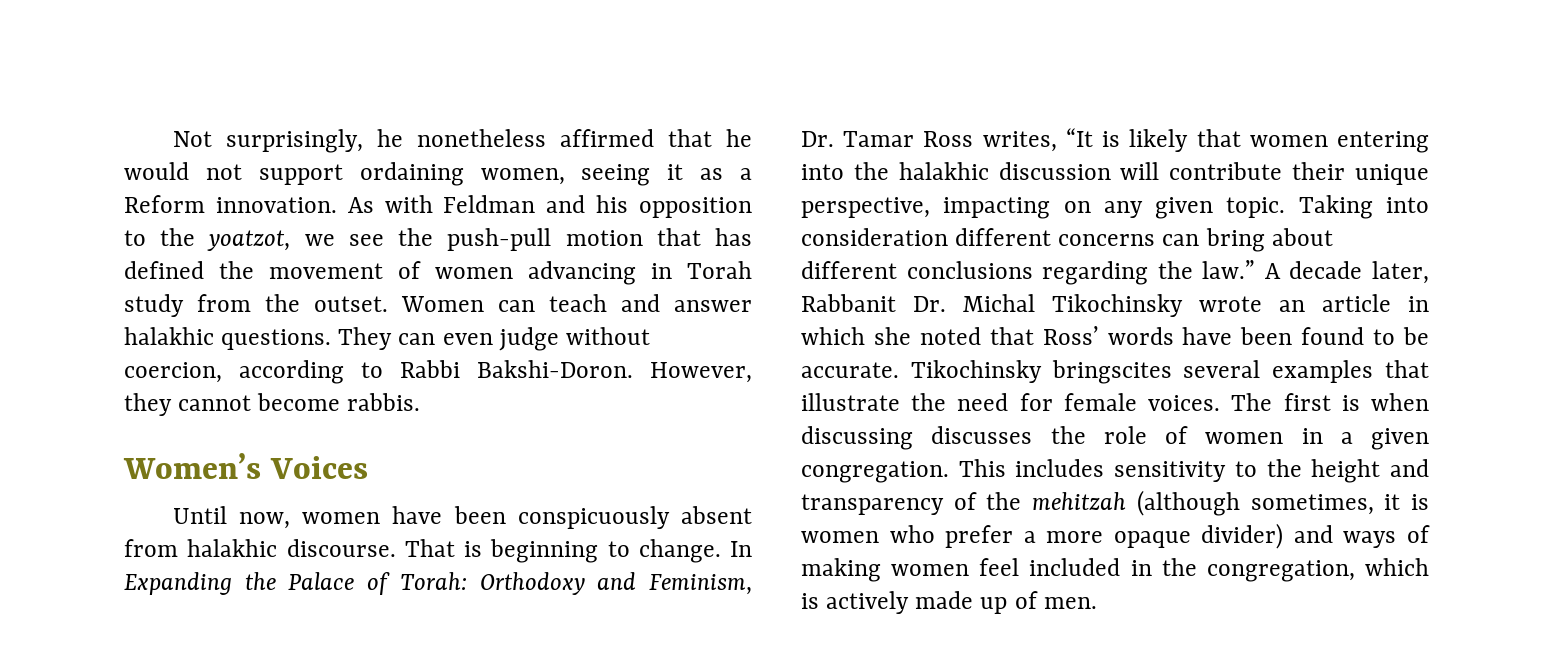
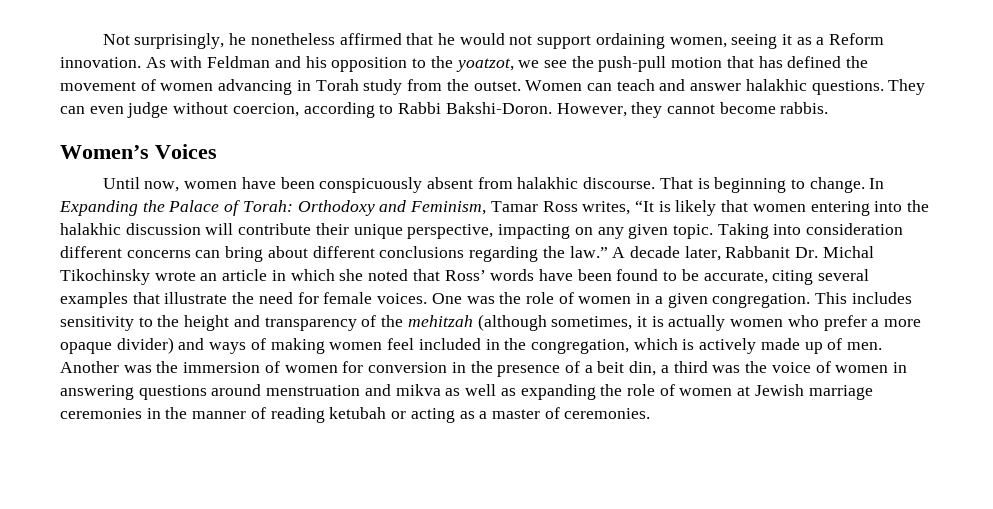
[801,131,834,147] Dr. -> (487, 208) none
[801,360,1172,384] accurate. Tikochinsky bringscites -> [703,270,814,285] accurate, citing
[1231,393,1429,411] [801,426,1033,450] The first is when discussing discusses -> [431,293,495,304] One was
(1429, 502) none -> [668,315,726,331] actually
(1097, 603) none -> [60,361,907,377] [60,384,873,400] [60,407,651,423] Another was the immersion of women for conversion in the presence of a beit din, a third was the voice of women in answering questions around menstruation and mikva as well as expanding the role of women at Jewish marriage ceremonies in the manner of reading ketubah or acting as a master of ceremonies.

